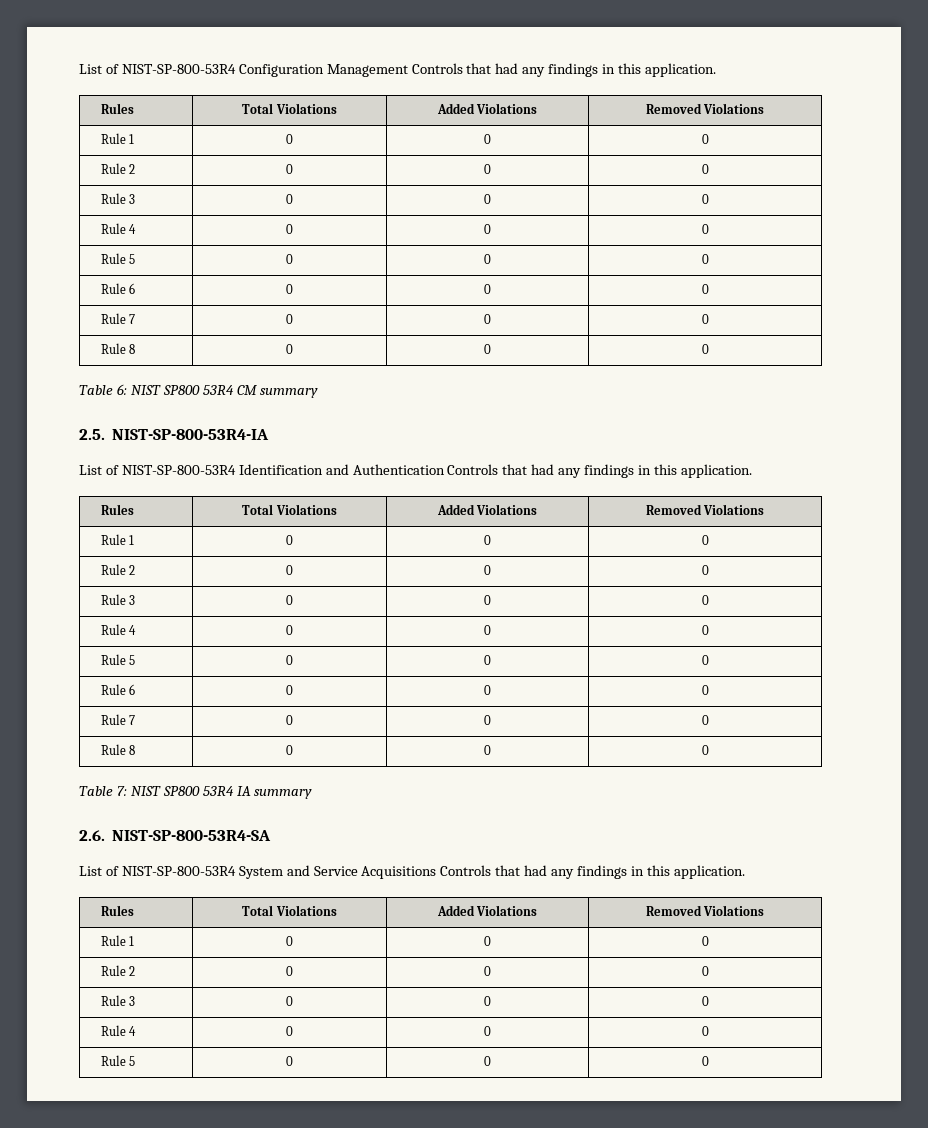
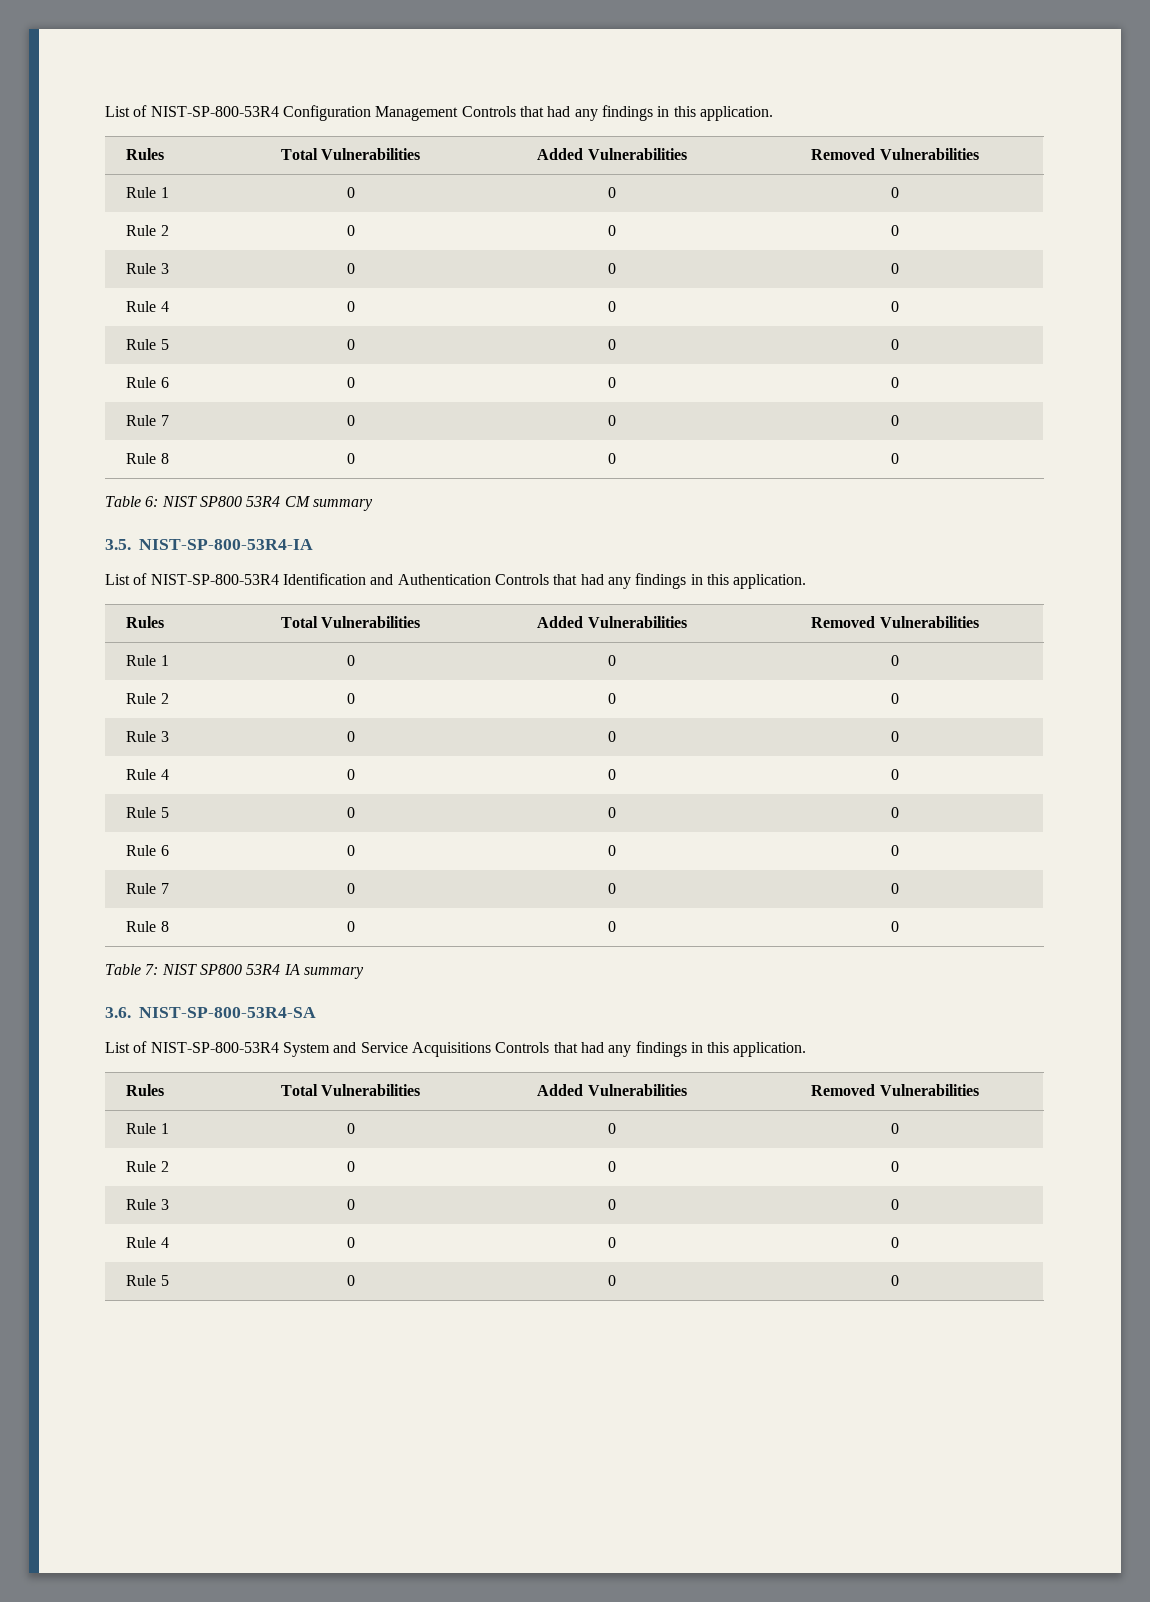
[275,103,337,114] [436,103,538,114] [645,103,765,114] Violations | Added Violations | Removed Violations -> [321,148,421,160] [537,148,687,160] [811,148,979,160] Vulnerabilities | Added Vulnerabilities | Removed Vulnerabilities
[79,429,105,440] 2.5. -> [105,539,131,550] 3.5.
[275,504,337,515] [436,504,538,515] [645,504,765,515] Violations | Added Violations | Removed Violations -> [321,616,421,628] [537,616,687,628] [811,616,979,628] Vulnerabilities | Added Vulnerabilities | Removed Vulnerabilities
[79,830,105,841] 2.6. -> [105,1007,131,1018] 3.6.
[275,905,337,916] [436,905,538,916] [645,905,765,916] Violations | Added Violations | Removed Violations -> [321,1084,421,1096] [537,1084,687,1096] [811,1084,979,1096] Vulnerabilities | Added Vulnerabilities | Removed Vulnerabilities

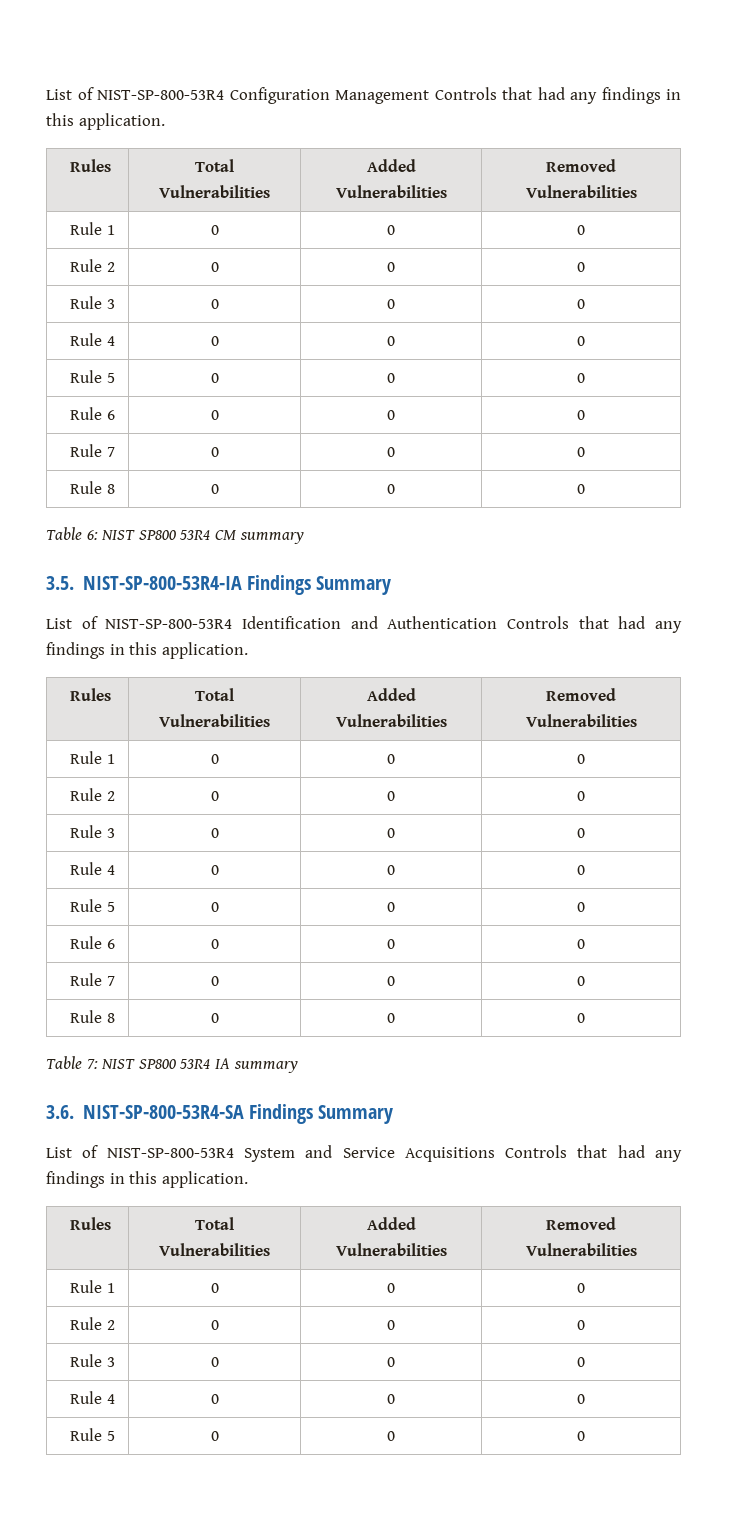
(313, 544) none -> [246,575,392,595] Findings Summary
(316, 1012) none -> [248,1104,394,1124] Findings Summary

